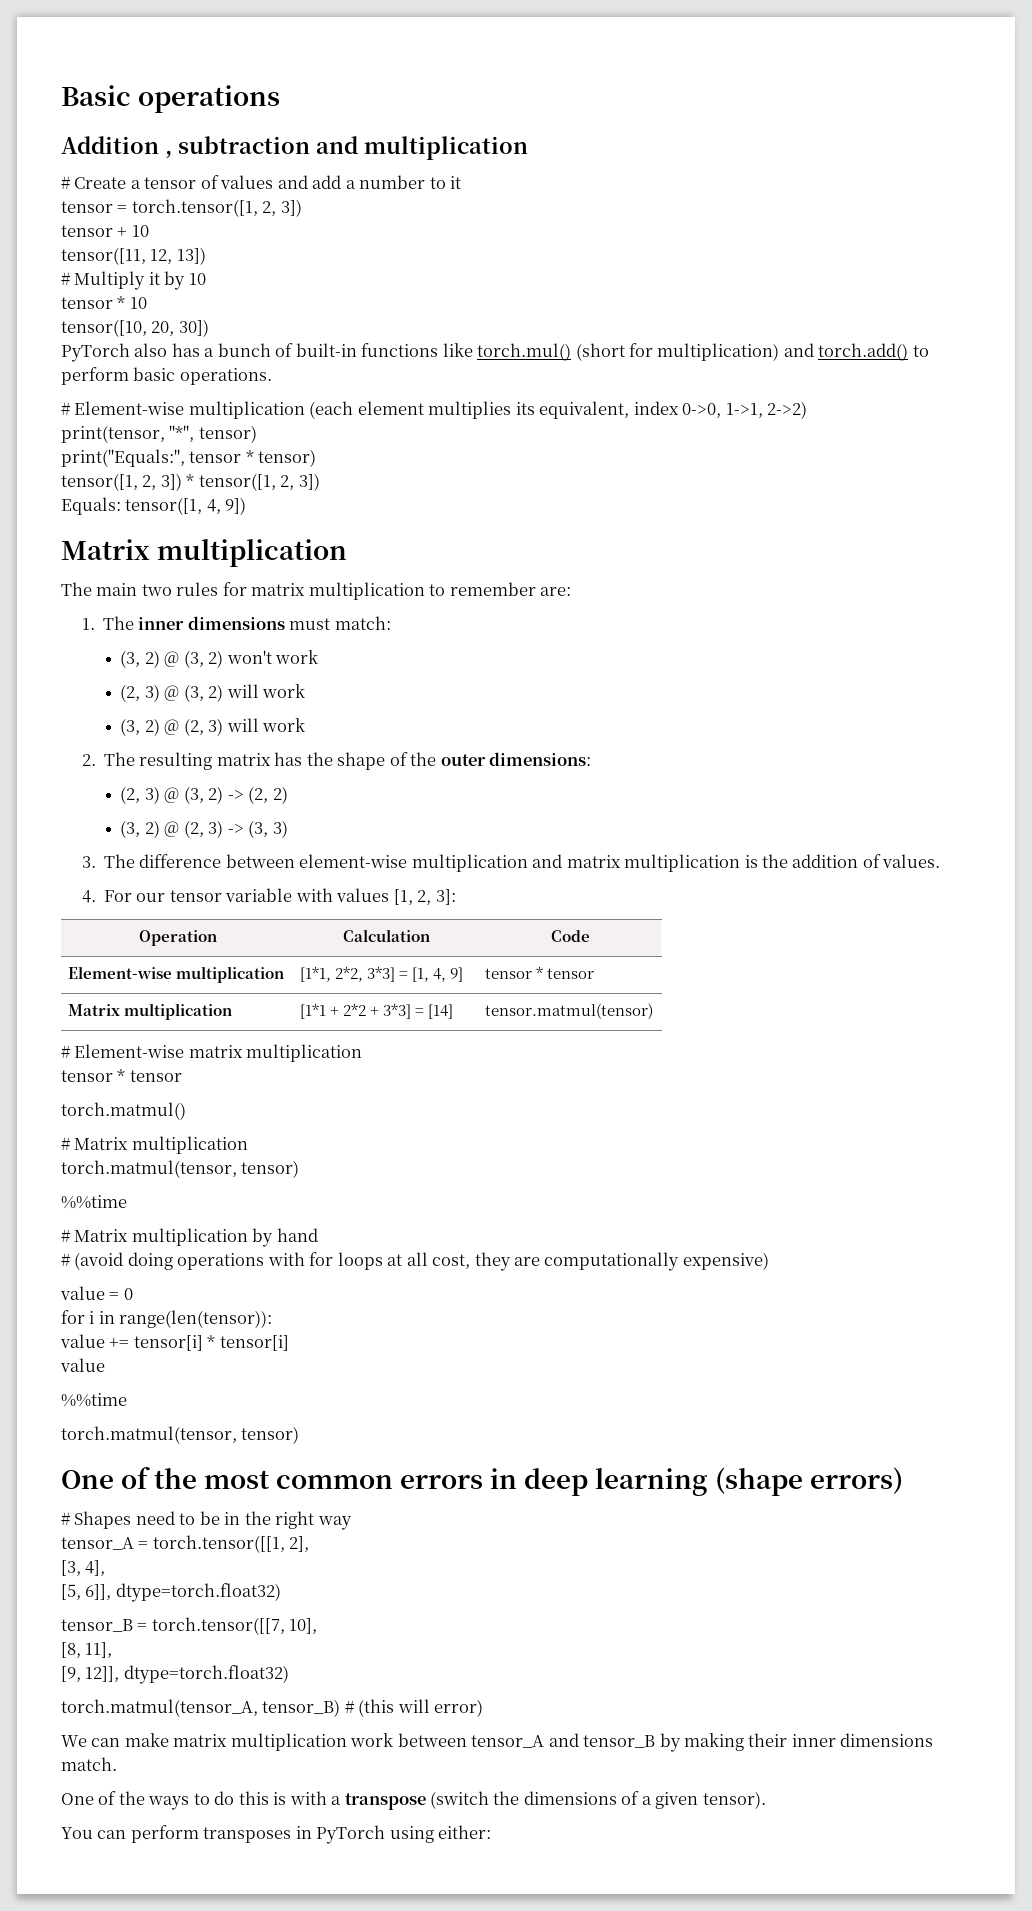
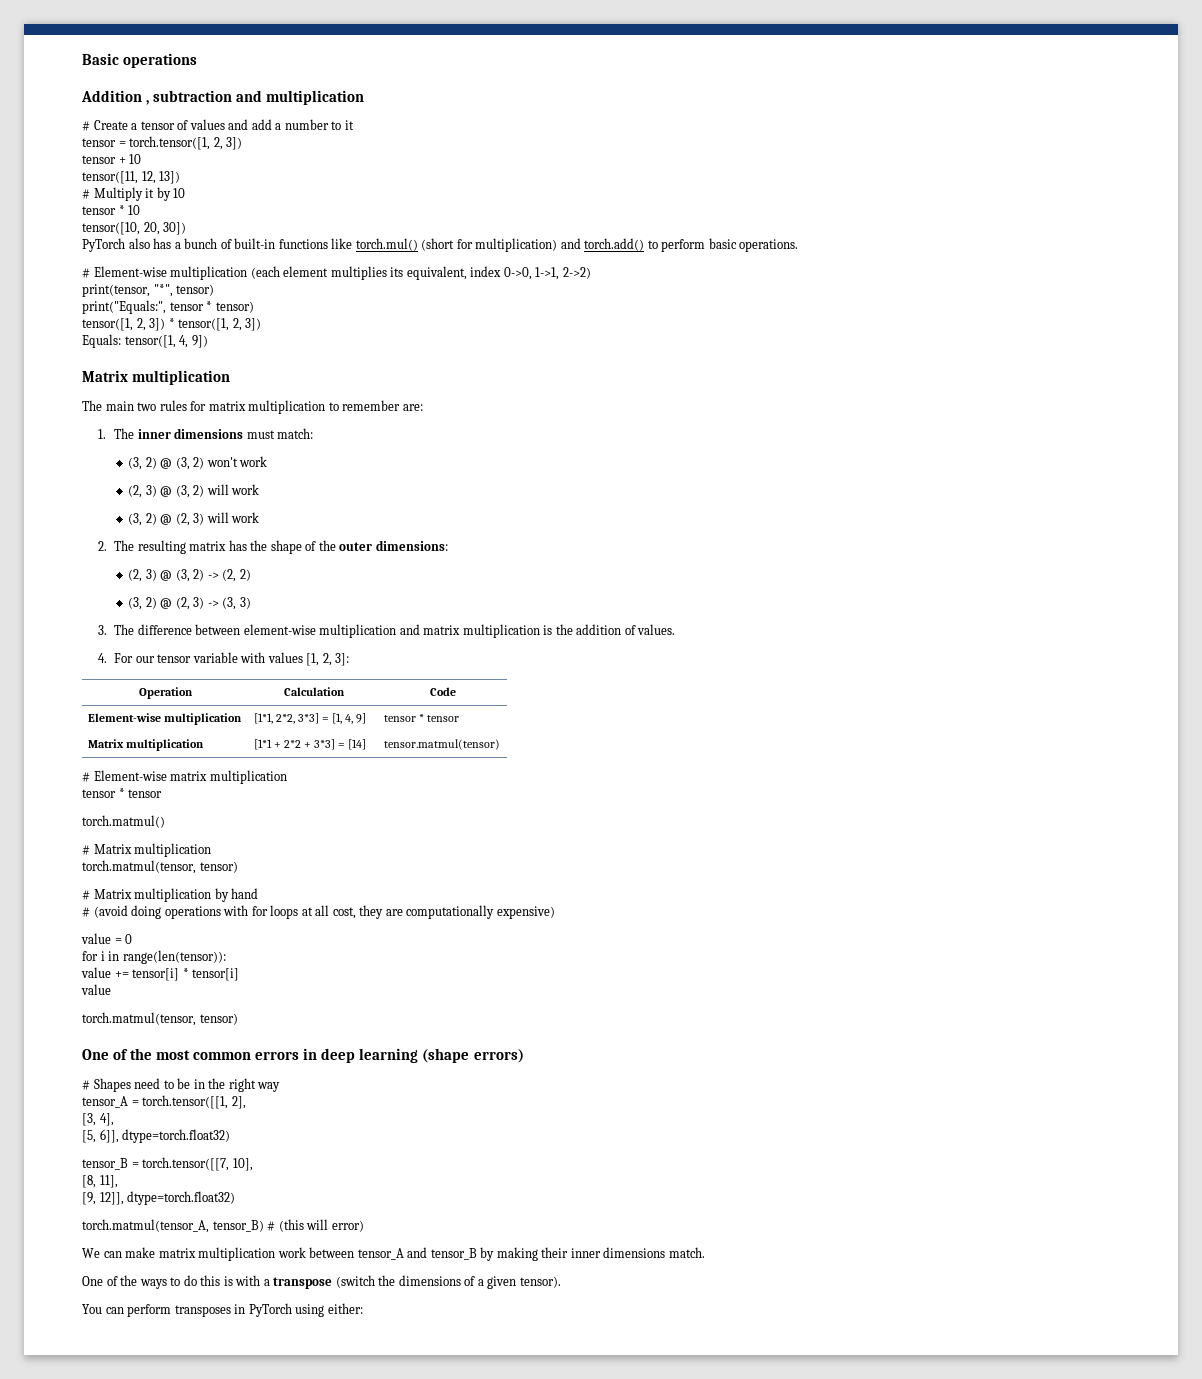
[61,1195,127,1209] // %%time -> (238, 867) none
[61,1393,127,1407] // %%time -> (111, 989) none

